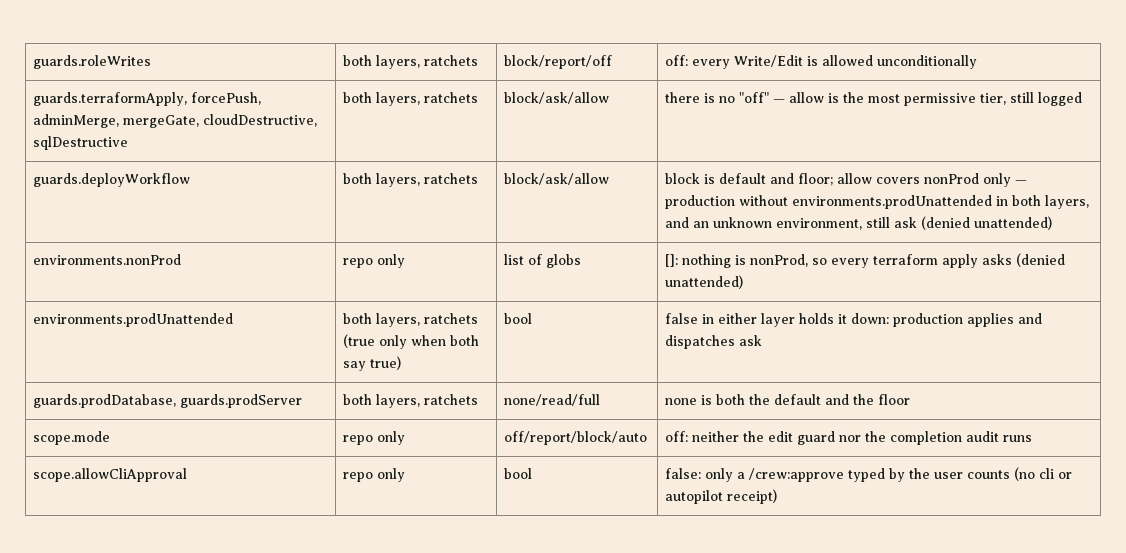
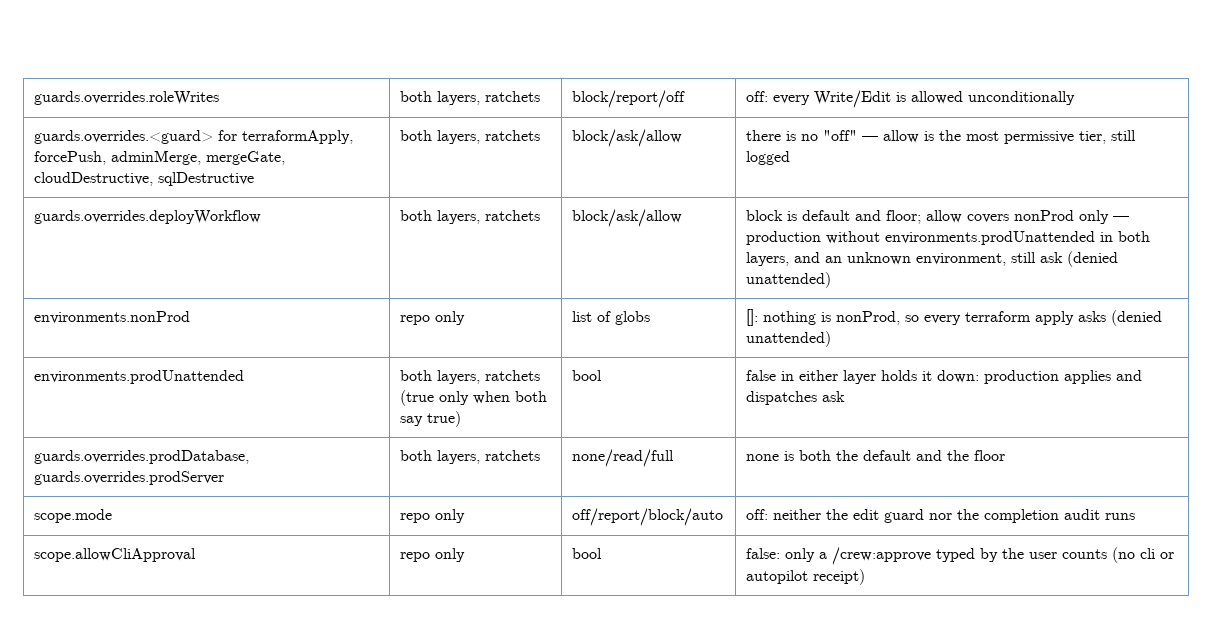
[33,55,152,69] guards.roleWrites -> [33,91,219,105] guards.overrides.roleWrites
[33,92,188,106] guards.terraformApply, -> [33,130,353,144] guards.overrides.<guard> for terraformApply,
[33,173,191,187] guards.deployWorkflow -> [33,210,261,224] guards.overrides.deployWorkflow
[33,394,303,408] guards.prodDatabase, guards.prodServer -> [33,450,249,464] [33,471,224,485] guards.overrides.prodDatabase, guards.overrides.prodServer

